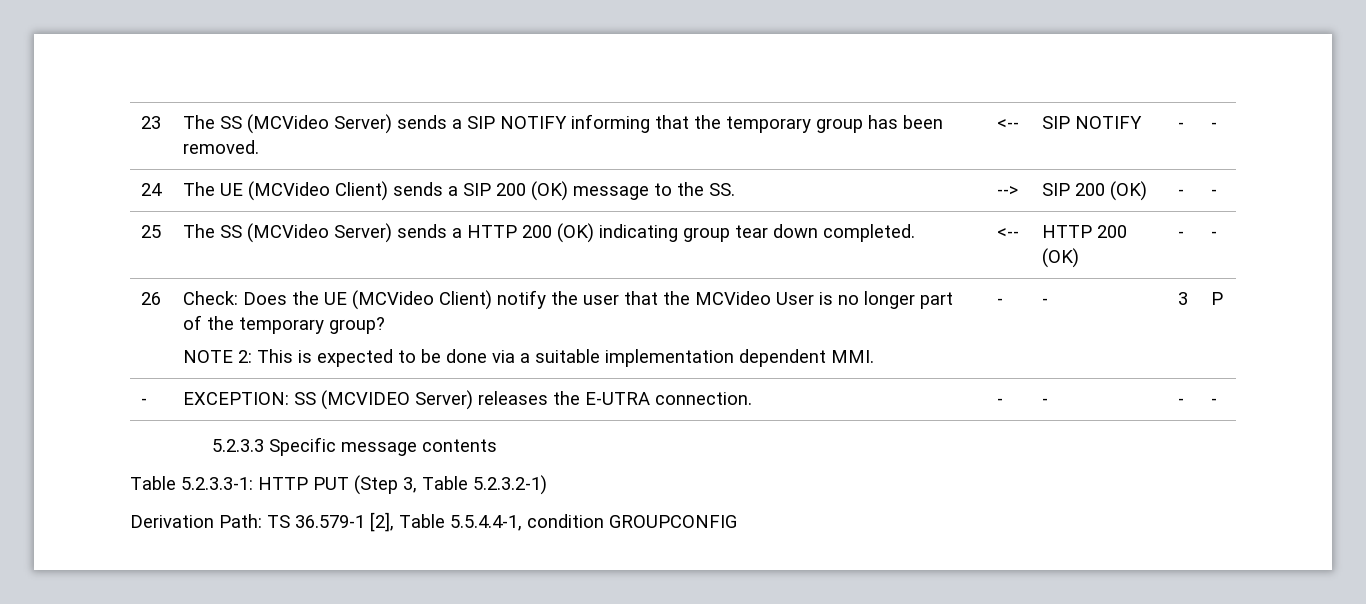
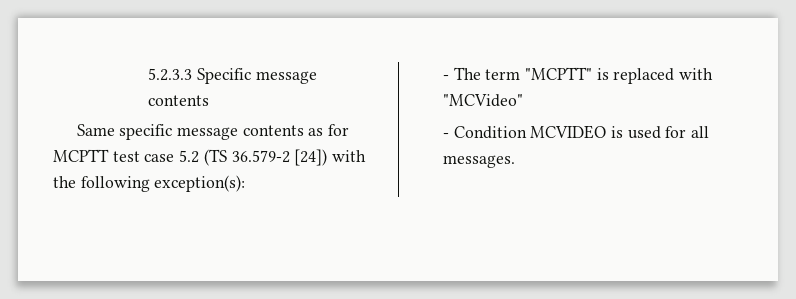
[140,116,161,129] [182,114,943,134] [182,140,259,154] [996,119,1019,129] [1041,116,1142,129] [1177,122,1184,129] [1210,122,1217,129] [140,183,162,196] [182,181,735,201] [996,186,1018,196] [1041,181,1147,201] [1177,189,1184,196] [1210,189,1217,196] [140,225,161,238] [182,223,915,243] [996,228,1019,238] [1041,225,1127,238] [1041,248,1079,268] [1177,231,1184,238] [1210,231,1217,238] [140,292,161,305] [182,290,953,310] [182,315,385,334] [182,349,874,367] [996,298,1003,305] [1041,298,1048,305] [1177,292,1188,305] [1210,292,1223,305] [140,398,147,405] [182,390,752,410] [996,398,1003,405] [1041,398,1048,405] [1177,398,1184,405] [1210,398,1217,405] [212,437,498,456] [130,475,547,495] [130,512,737,532] 23 | The SS (MCVideo Server) sends a SIP NOTIFY informing that the temporary group has been removed. | <-- | SIP NOTIFY | - | - // 24 | The UE (MCVideo Client) sends a SIP 200 (OK) message to the SS. | --> | SIP 200 (OK) | - | - // 25 | The SS (MCVideo Server) sends a HTTP 200 (OK) indicating group tear down completed. | <-- | HTTP 200 (OK) | - | - // 26 | Check: Does the UE (MCVideo Client) notify the user that the MCVideo User is no longer part of the temporary group? // NOTE 2: This is expected to be done via a suitable implementation dependent MMI. | - | - | 3 | P // - | EXCEPTION: SS (MCVIDEO Server) releases the E-UTRA connection. | - | - | - | - // 5.2.3.3 Specific message contents // Table 5.2.3.3-1: HTTP PUT (Step 3, Table 5.2.3.2-1) // Derivation Path: TS 36.579-1 [2], Table 5.5.4.4-1, condition GROUPCONFIG -> [148,68,317,84] [148,95,210,106] [76,124,350,140] [53,149,367,166] [53,175,246,192] [442,67,714,84] [442,94,523,107] [442,125,710,139] [442,155,515,168] 5.2.3.3 Specific message contents // Same specific message contents as for MCPTT test case 5.2 (TS 36.579-2 [24]) with the following exception(s): // - The term "MCPTT" is replaced with "MCVideo" // - Condition MCVIDEO is used for all messages.

